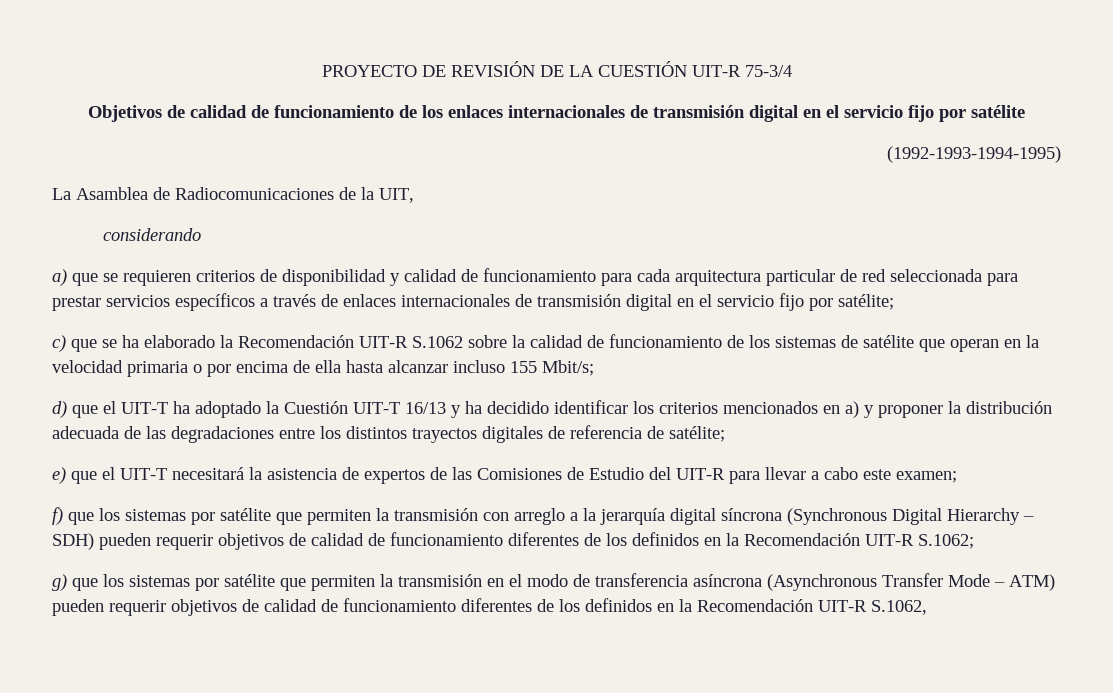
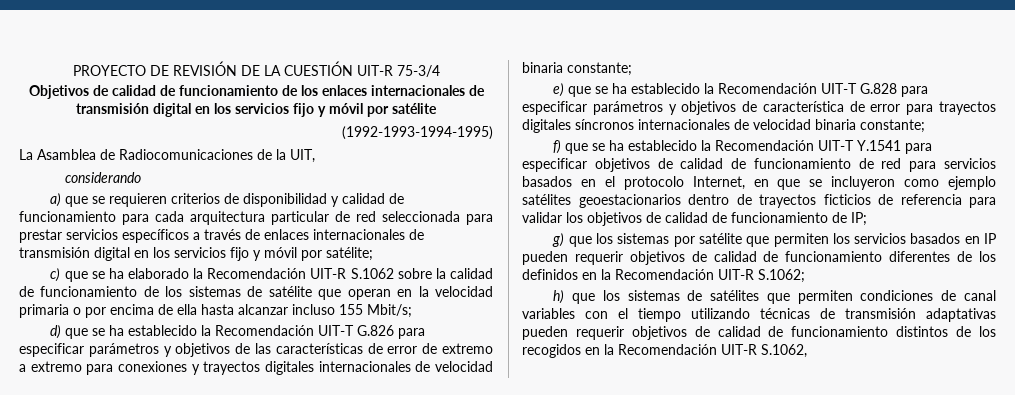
[826,105,934,122] el servicio fijo -> [214,103,363,117] los servicios fijo y móvil
[699,293,804,311] el servicio fijo -> [153,247,297,261] los servicios fijo y móvil
[103,400,1052,418] [52,425,725,443] [52,467,957,484] [52,507,1034,525] [52,533,94,550] el UIT-T ha adoptado la Cuestión UIT-T 16/13 y ha decidido identificar los criterios mencionados en a) y proponer la distribución adecuada de las degradaciones entre los distintos trayectos digitales de referencia de satélite; // e) que el UIT-T necesitará la asistencia de expertos de las Comisiones de Estudio del UIT-R para llevar a cabo este examen; // f) que los sistemas por satélite que permiten la transmisión con arreglo a la jerarquía digital síncrona (Synchronous Digital Hierarchy – SDH) -> [92,325,426,339] [19,343,494,357] [19,361,494,375] [522,62,632,76] [553,83,929,97] [522,101,996,115] [522,119,925,133] [553,140,933,154] [522,158,996,172] [522,176,996,190] [522,194,996,208] [522,212,867,226] [552,233,997,247] se ha establecido la Recomendación UIT-T G.826 para especificar parámetros y objetivos de las características de error de extremo a extremo para conexiones y trayectos digitales internacionales de velocidad binaria constante; // e) que se ha establecido la Recomendación UIT-T G.828 para especificar parámetros y objetivos de característica de error para trayectos digitales síncronos internacionales de velocidad binaria constante; // f) que se ha establecido la Recomendación UIT-T Y.1541 para especificar objetivos de calidad de funcionamiento de red para servicios basados en el protocolo Internet, en que se incluyeron como ejemplo satélites geoestacionarios dentro de trayectos ficticios de referencia para validar los objetivos de calidad de funcionamiento de IP; // g) que los sistemas por satélite que permiten los servicios basados en IP
[52,573,1055,591] [52,598,652,616] g) que los sistemas por satélite que permiten la transmisión en el modo de transferencia asíncrona (Asynchronous Transfer Mode – ATM) pueden requerir objetivos de calidad de funcionamiento diferentes de los definidos -> [553,290,996,304] [522,308,996,322] [522,326,997,340] [522,344,581,358] h) que los sistemas de satélites que permiten condiciones de canal variables con el tiempo utilizando técnicas de transmisión adaptativas pueden requerir objetivos de calidad de funcionamiento distintos de los recogidos

